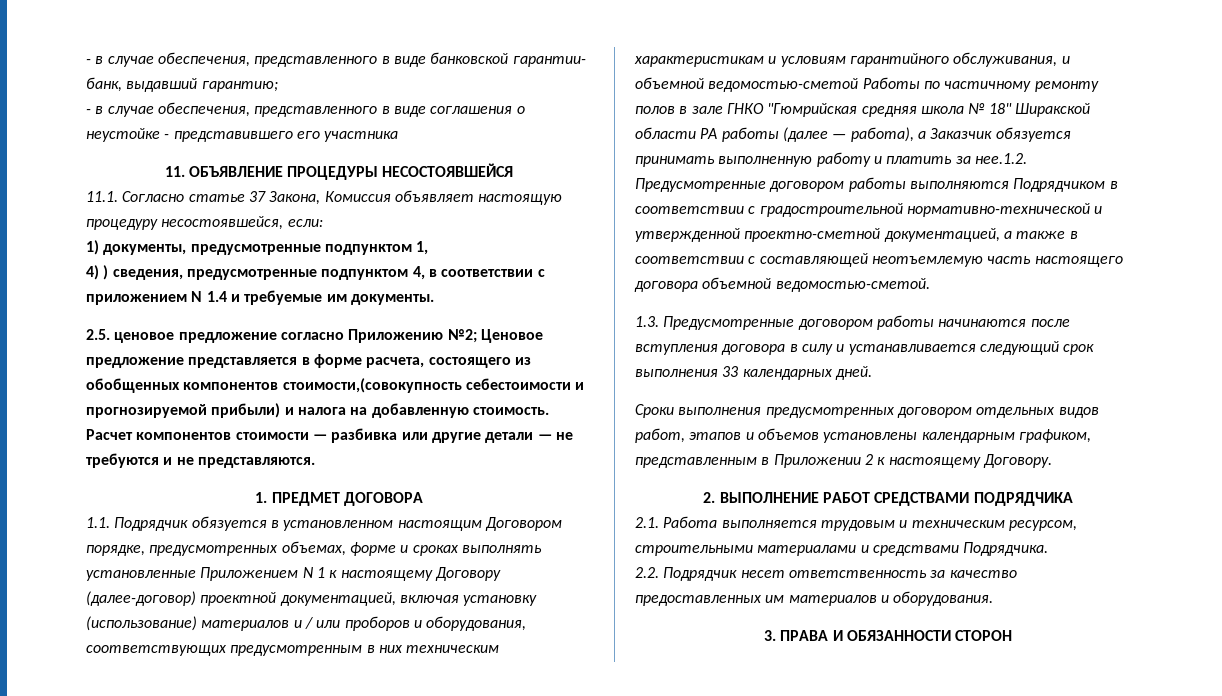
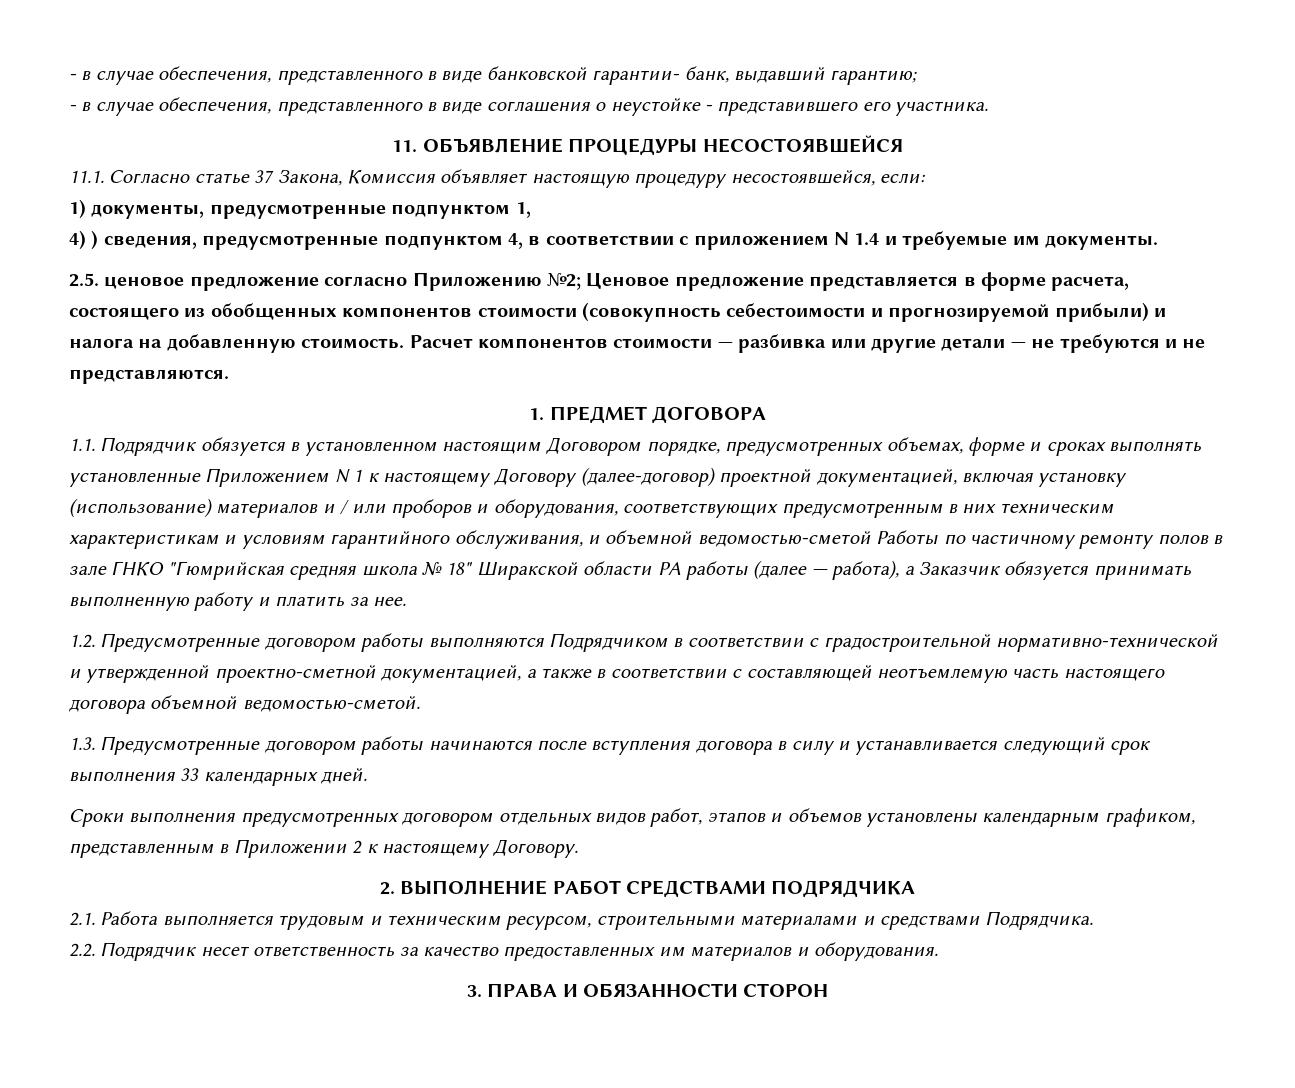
[324,131,399,142] участника -> [895,101,989,116] участника.
[282,378,462,393] стоимости,(совокупность -> [477,302,721,322] стоимости (совокупность
[974,153,1027,164] нее.1.2. -> [373,597,406,606] [69,634,95,648] нее. // 1.2.

